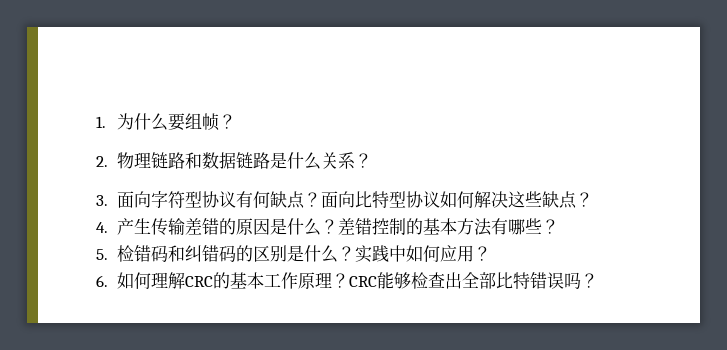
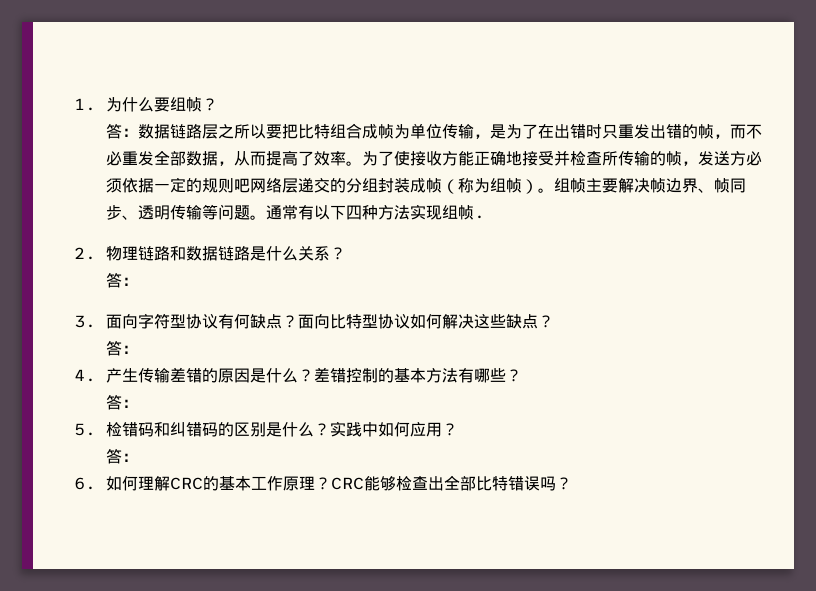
(236, 121) none -> [105,123,762,139] [105,150,762,166] [105,177,746,194] [105,204,485,220] // 答：数据链路层之所以要把比特组合成帧为单位传输，是为了在出错时只重发出错的帧，而不必重发全部数据，从而提高了效率。为了使接收方能正确地接受并检查所传输的帧，发送方必须依据一定的规则吧网络层递交的分组封装成帧（称为组帧）。组帧主要解决帧边界、帧同步、透明传输等问题。通常有以下四种方法实现组帧.
(372, 160) none -> [105,272,138,288] // 答：
(593, 199) none -> [105,340,138,356] // 答：
(559, 226) none -> [105,394,138,410] // 答：
(491, 253) none -> [105,448,138,464] // 答：

